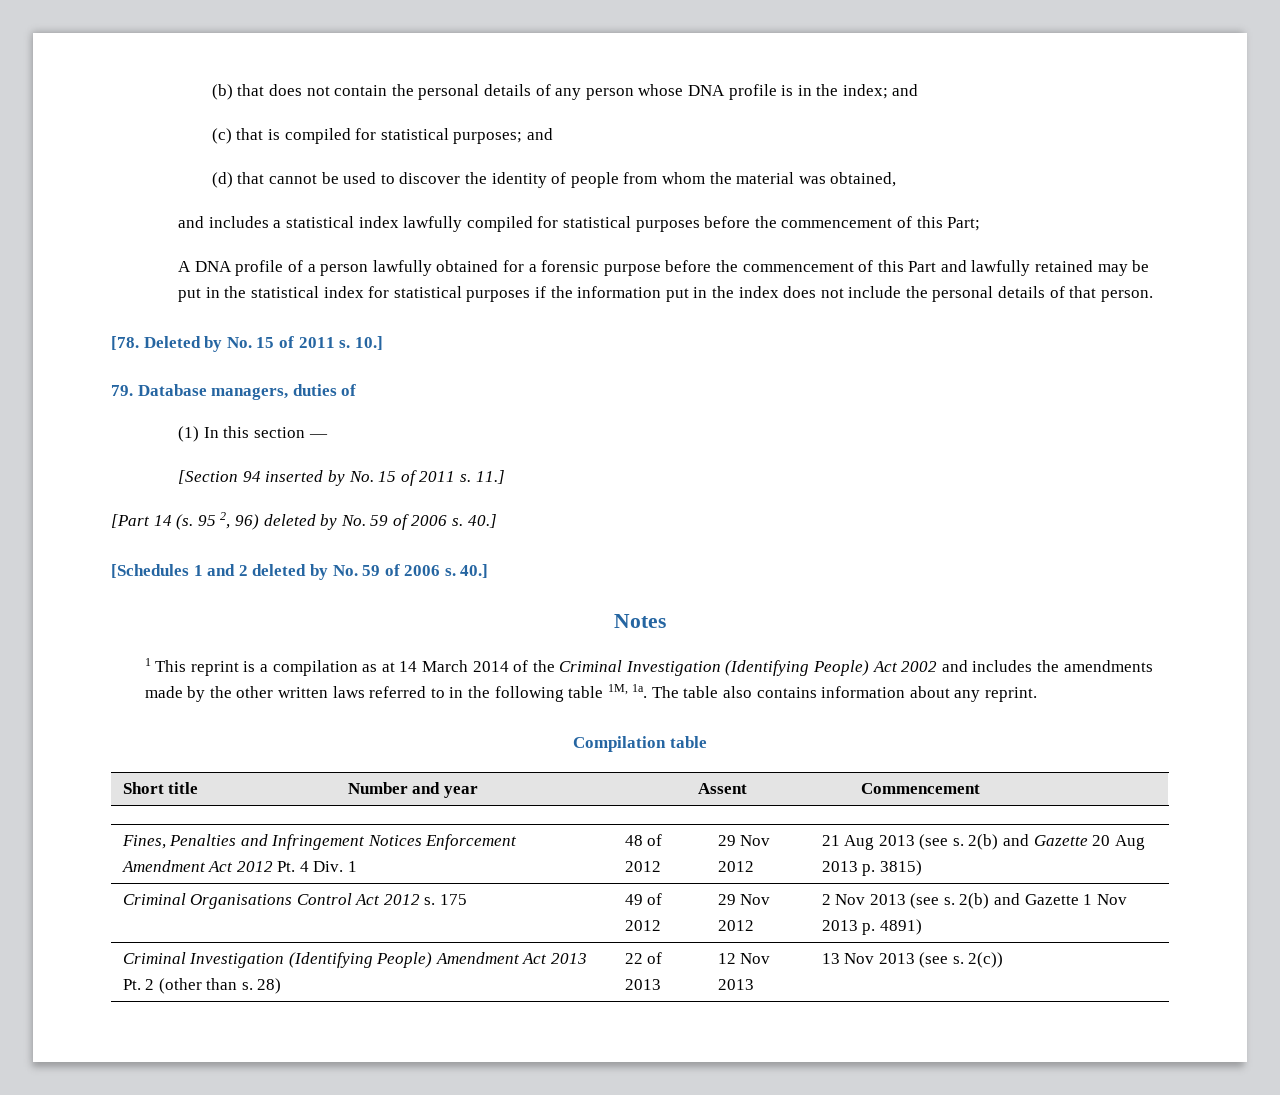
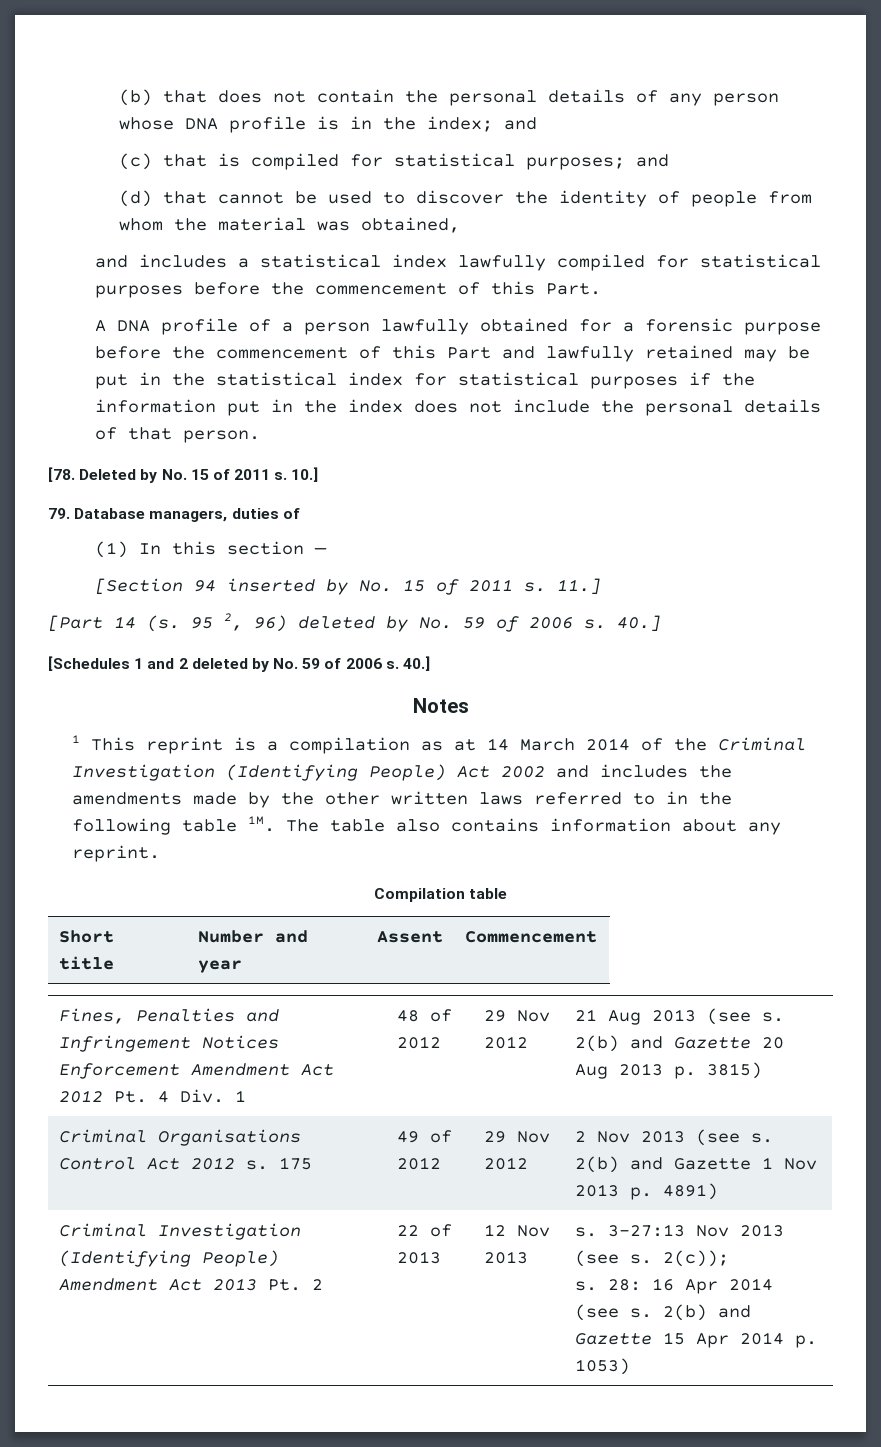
[947,217,981,231] Part; -> [546,283,602,295] Part.
[607,684,648,698] 1M, 1a. -> [247,816,275,832] 1M.
[158,978,282,994] (other than s. 28) -> (323, 1284) none
[821,952,1004,968] 13 Nov 2013 (see s. 2(c)) -> [574,1224,784,1237] [574,1250,729,1267] [574,1278,773,1294] [574,1304,751,1321] [574,1332,817,1348] [574,1358,630,1375] s. 3-27:13 Nov 2013 (see s. 2(c)); // s. 28: 16 Apr 2014 (see s. 2(b) and Gazette 15 Apr 2014 p. 1053)

